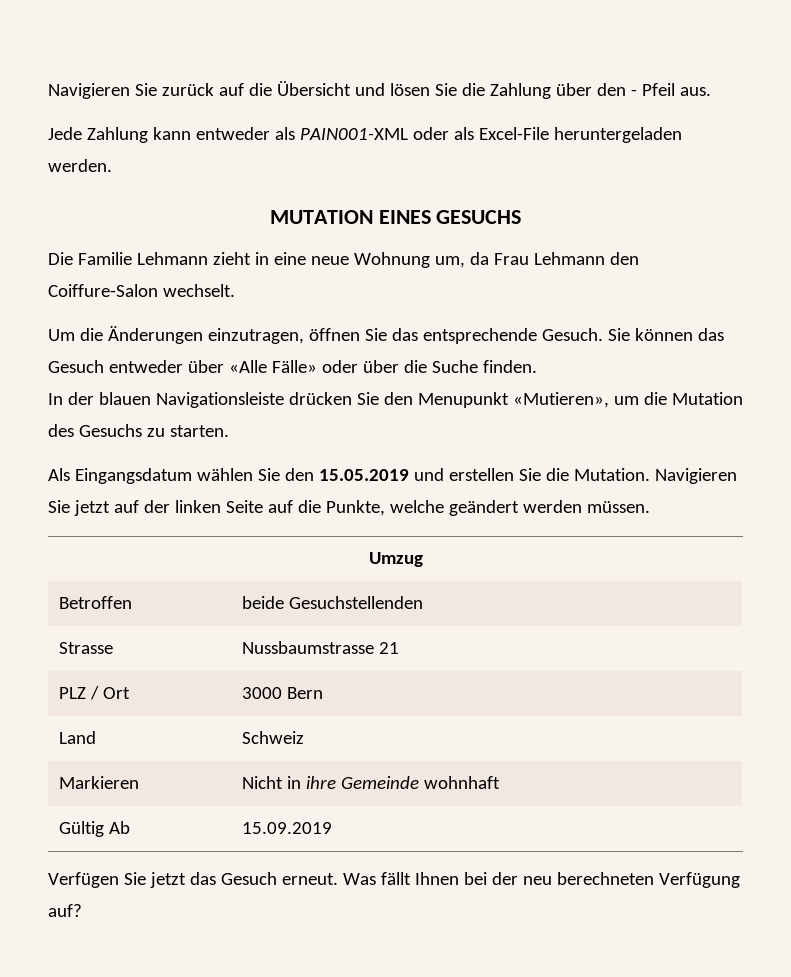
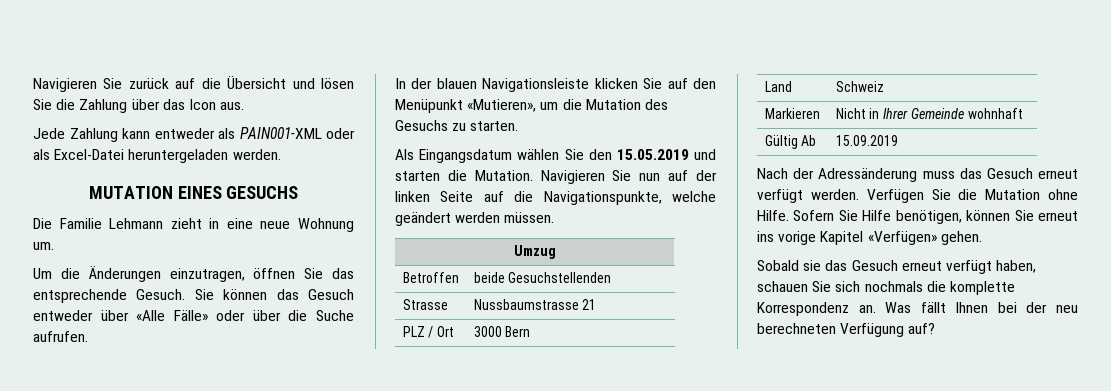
[596,83,675,96] den - Pfeil -> [162,99,216,110] das Icon
[478,127,549,140] Excel-File -> [54,149,125,160] Excel-Datei
[434,252,639,268] [48,284,235,297] um, da Frau Lehmann den Coiffure-Salon wechselt. -> [33,242,54,250] um.
[482,360,537,373] finden. -> [33,331,88,342] aufrufen.
[288,392,509,408] drücken Sie den Menupunkt -> [594,78,716,89] [395,99,463,113] klicken Sie auf den Menüpunkt
[448,468,541,481] erstellen Sie -> [395,171,440,181] starten
[73,500,110,516] jetzt -> [639,173,661,181] nun
[325,500,385,516] Punkte, -> [543,191,662,205] Navigationspunkte,
[305,776,336,789] ihre -> [883,108,909,119] Ihrer
[48,872,338,888] Verfügen Sie jetzt das Gesuch erneut. -> [757,168,1078,182] [757,189,1078,203] [757,210,1078,224] [757,231,982,245] [757,260,1037,274] [757,281,1015,295] [757,302,876,316] Nach der Adressänderung muss das Gesuch erneut verfügt werden. Verfügen Sie die Mutation ohne Hilfe. Sofern Sie Hilfe benötigen, können Sie erneut ins vorige Kapitel «Verfügen» gehen. // Sobald sie das Gesuch erneut verfügt haben, schauen Sie sich nochmals die komplette Korrespondenz an.

